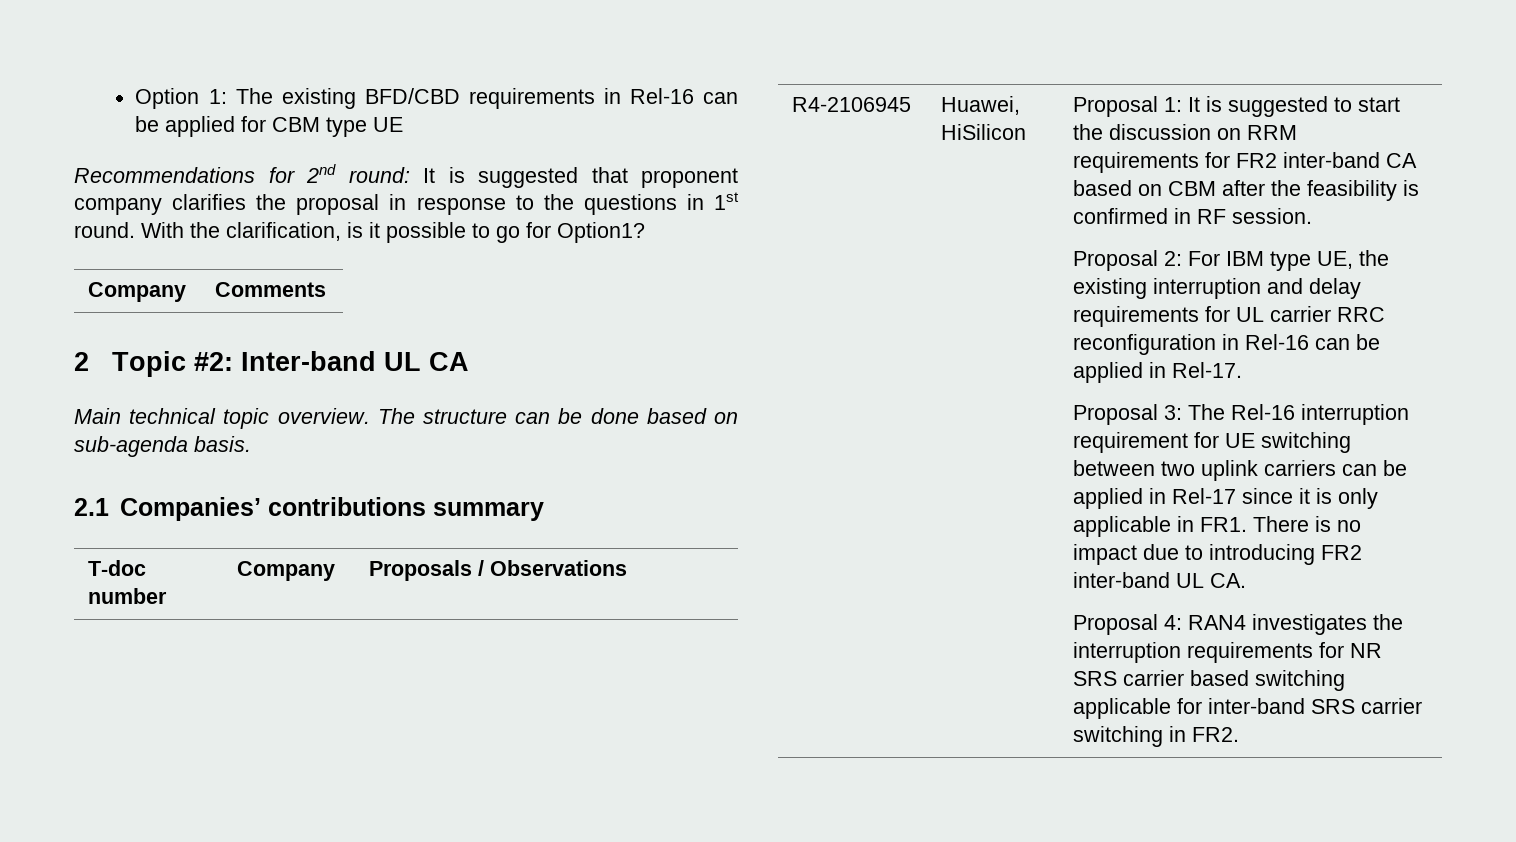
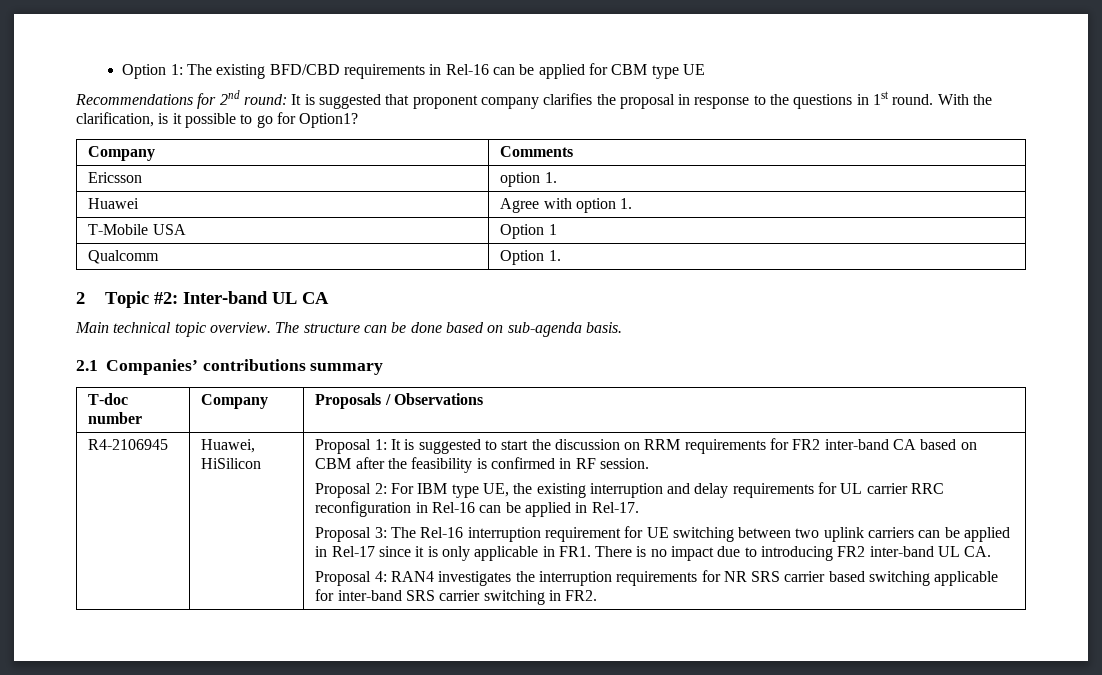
(327, 289) none -> [88,172,143,183] [500,172,557,187] [88,198,140,209] [500,198,633,213] [88,224,186,235] [500,224,557,239] [88,250,160,264] [500,250,561,265] // Ericsson | option 1. // Huawei | Agree with option 1. // T-Mobile USA | Option 1 // Qualcomm | Option 1.

